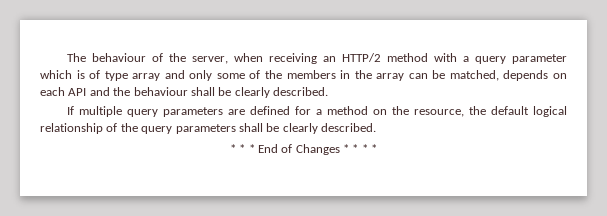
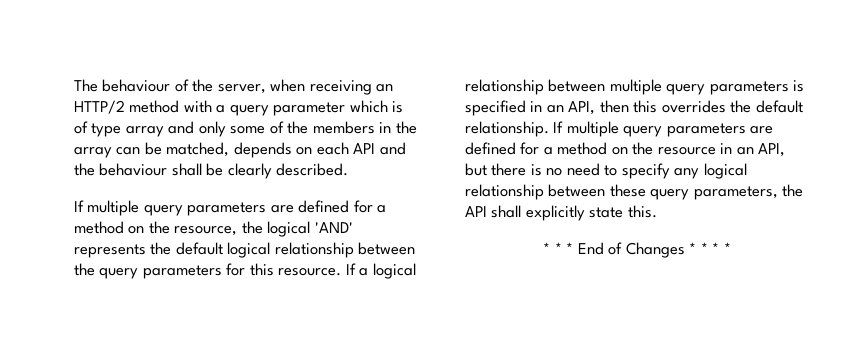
(487, 110) none -> [267,221,353,237] [74,242,172,258] logical 'AND' represents the
[106,123,118,132] of -> [358,242,416,255] between
[238,123,376,134] shall be clearly described. -> [226,263,416,279] [465,79,805,95] [465,100,803,116] [465,121,774,137] [465,142,786,157] [465,163,747,179] [465,184,804,200] [465,205,657,221] for this resource. If a logical relationship between multiple query parameters is specified in an API, then this overrides the default relationship. If multiple query parameters are defined for a method on the resource in an API, but there is no need to specify any logical relationship between these query parameters, the API shall explicitly state this.

